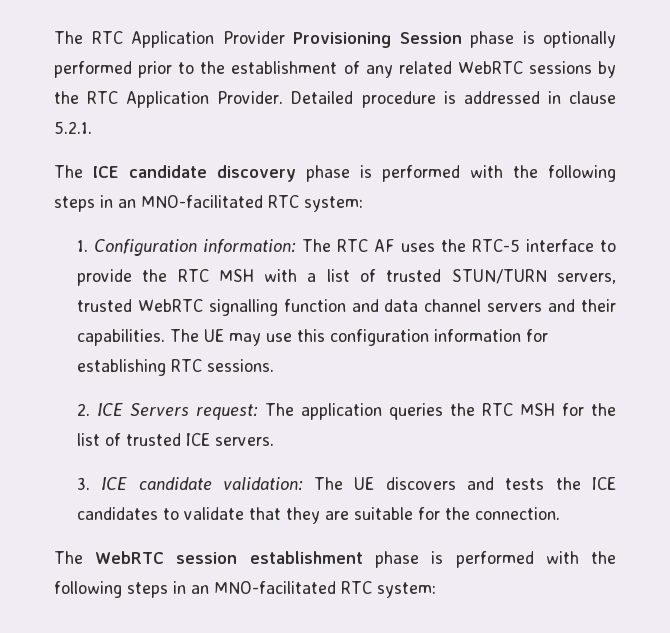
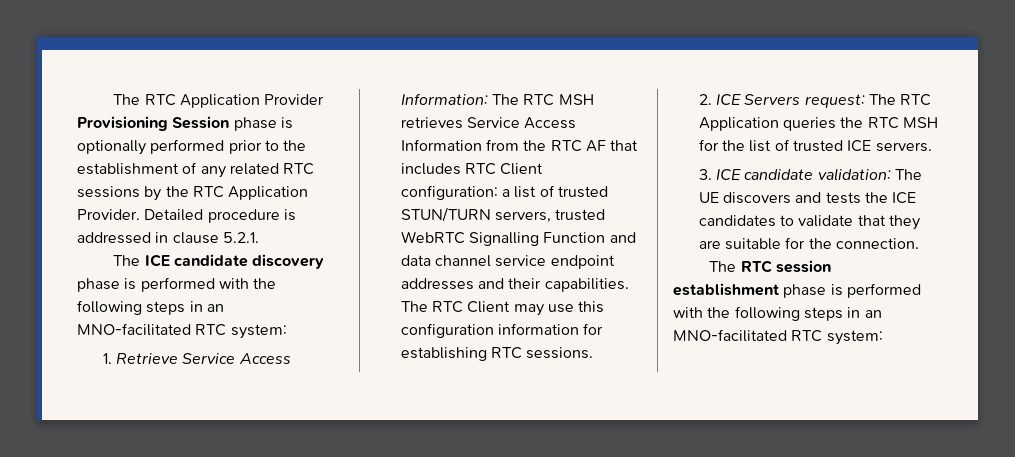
[457,61,523,74] WebRTC -> [283,163,315,175] RTC
[94,239,616,256] [76,269,298,286] Configuration information: The RTC AF uses the RTC-5 interface to provide the RTC MSH with -> [115,353,291,364] [400,93,594,106] [400,117,577,129] [400,139,639,152] [400,163,544,175] [400,185,498,200] Retrieve Service Access Information: The RTC MSH retrieves Service Access Information from the RTC AF that includes RTC Client configuration:
[208,299,346,316] signalling function -> [468,232,606,246] Signalling Function
[487,303,543,312] servers -> [495,255,615,269] [400,278,474,290] service endpoint addresses
[203,329,224,342] UE -> [431,301,511,313] RTC Client
[300,403,382,420] application -> [900,94,932,106] [698,117,779,131] RTC Application
[95,551,165,564] WebRTC -> [740,260,772,273] RTC

